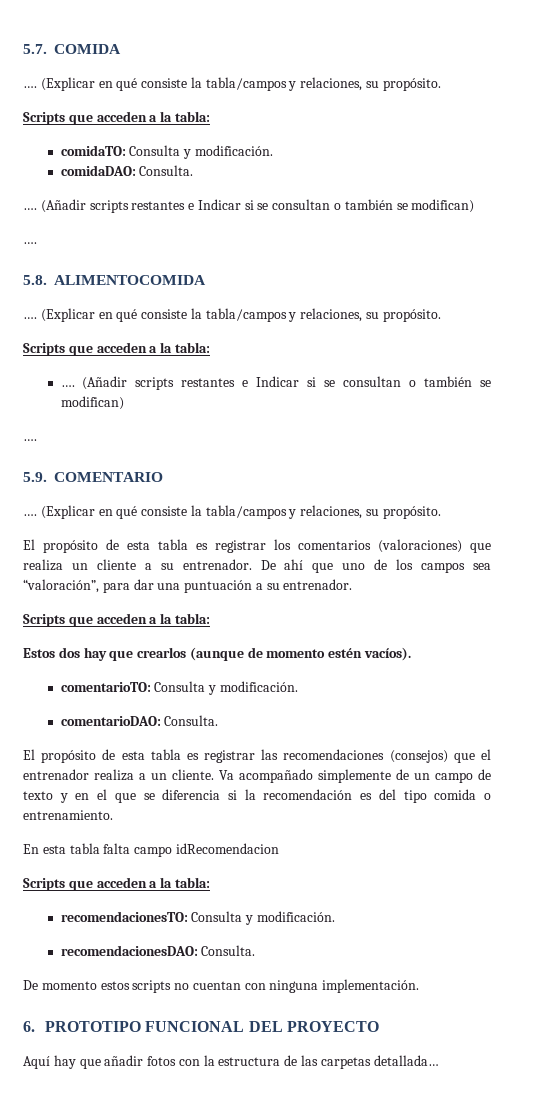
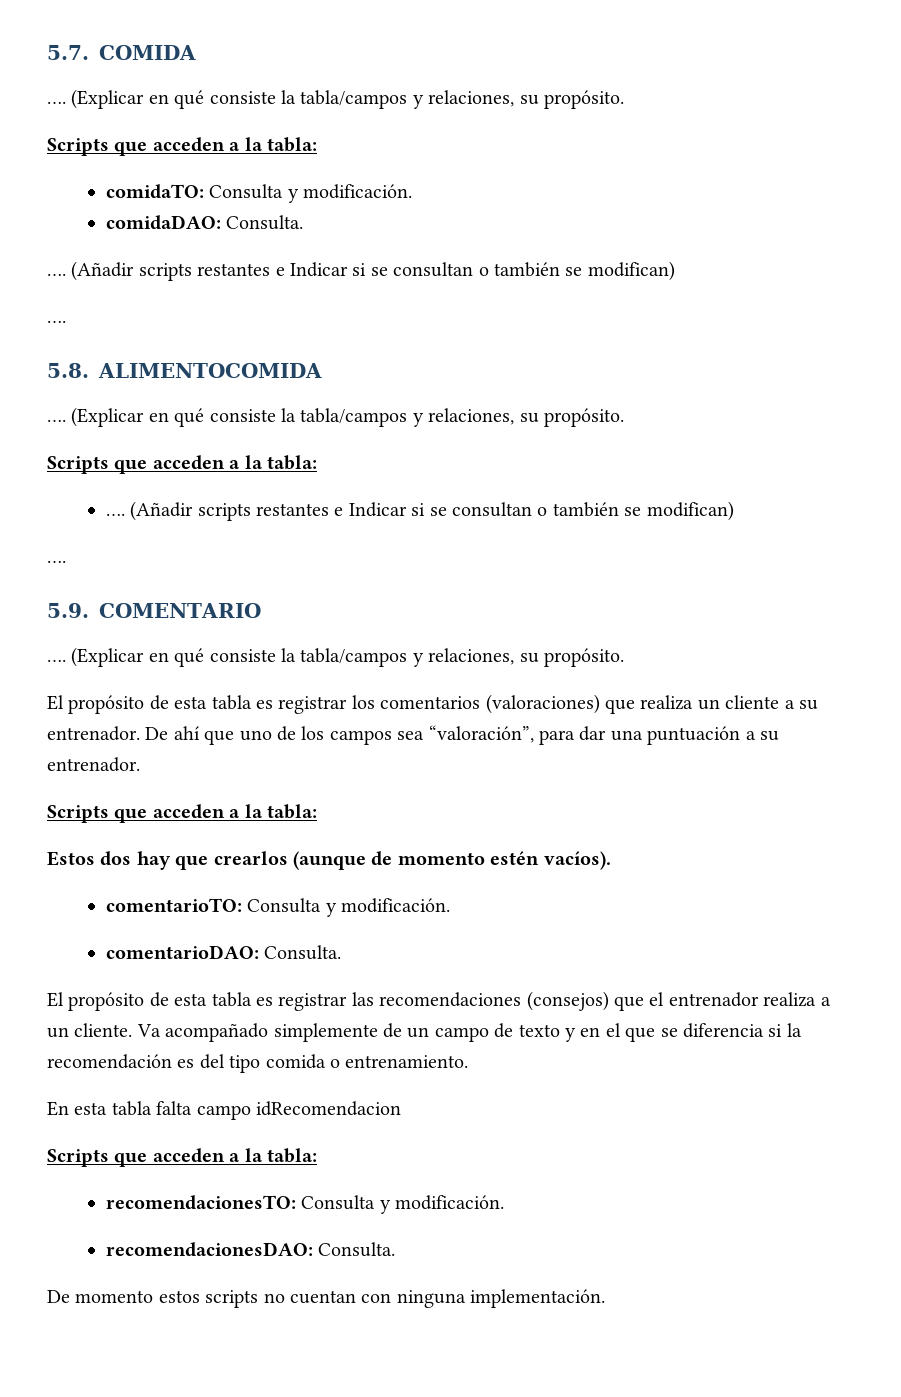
[23,1021,380,1032] [23,1055,439,1069] // 6. PROTOTIPO FUNCIONAL DEL PROYECTO // Aquí hay que añadir fotos con la estructura de las carpetas detallada… -> (606, 1298) none

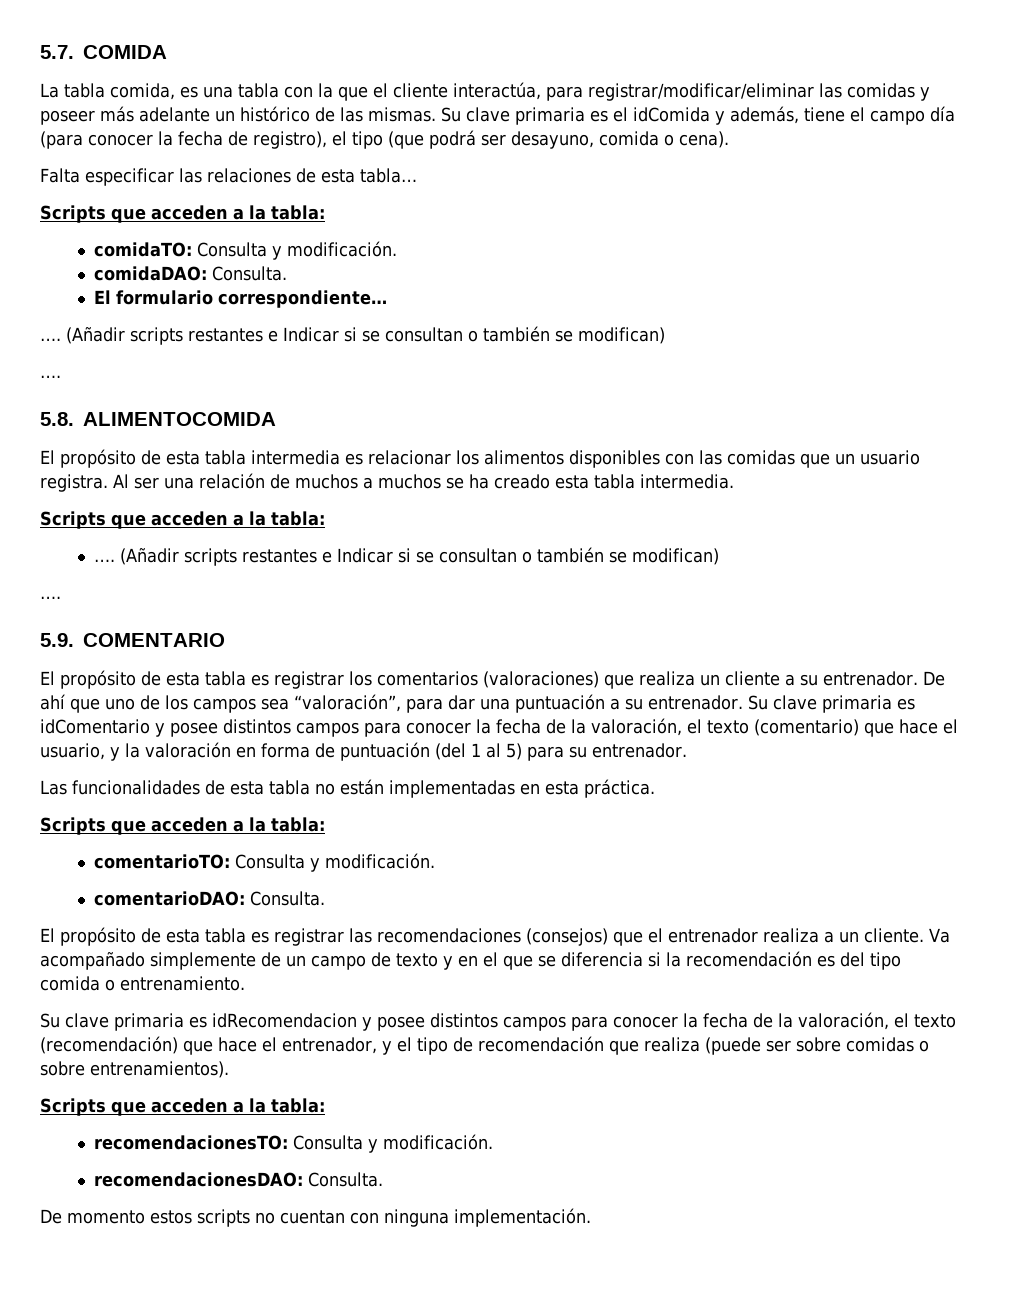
[47,89,624,109] …. (Explicar en qué consiste la tabla/campos y relaciones, su propósito. -> [40,82,930,101] [40,106,955,125] [40,130,729,149] [40,168,417,186] La tabla comida, es una tabla con la que el cliente interactúa, para registrar/modificar/eliminar las comidas y poseer más adelante un histórico de las mismas. Su clave primaria es el idComida y además, tiene el campo día (para conocer la fecha de registro), el tipo (que podrá ser desayuno, comida o cena). // Falta especificar las relaciones de esta tabla…
(304, 222) none -> [94,290,388,308] // El formulario correspondiente…
[47,407,624,427] …. (Explicar en qué consiste la tabla/campos y relaciones, su propósito. -> [40,449,920,468] [40,473,734,492] El propósito de esta tabla intermedia es relacionar los alimentos disponibles con las comidas que un usuario registra. Al ser una relación de muchos a muchos se ha creado esta tabla intermedia.
[47,647,624,667] // …. (Explicar en qué consiste la tabla/campos y relaciones, su propósito. -> (225, 640) none
[47,804,317,823] [47,851,611,870] // Scripts que acceden a la tabla: // Estos dos hay que crearlos (aunque de momento estén vacíos). -> [747,695,915,713] [40,718,958,737] [40,742,687,761] [40,779,655,798] [40,817,325,835] Su clave primaria es idComentario y posee distintos campos para conocer la fecha de la valoración, el texto (comentario) que hace el usuario, y la valoración en forma de puntuación (del 1 al 5) para su entrenador. // Las funcionalidades de esta tabla no están implementadas en esta práctica. // Scripts que acceden a la tabla:
[47,1101,401,1120] En esta tabla falta campo idRecomendacion -> [40,1012,956,1031] [40,1036,929,1055] [40,1061,229,1078] Su clave primaria es idRecomendacion y posee distintos campos para conocer la fecha de la valoración, el texto (recomendación) que hace el entrenador, y el tipo de recomendación que realiza (puede ser sobre comidas o sobre entrenamientos).

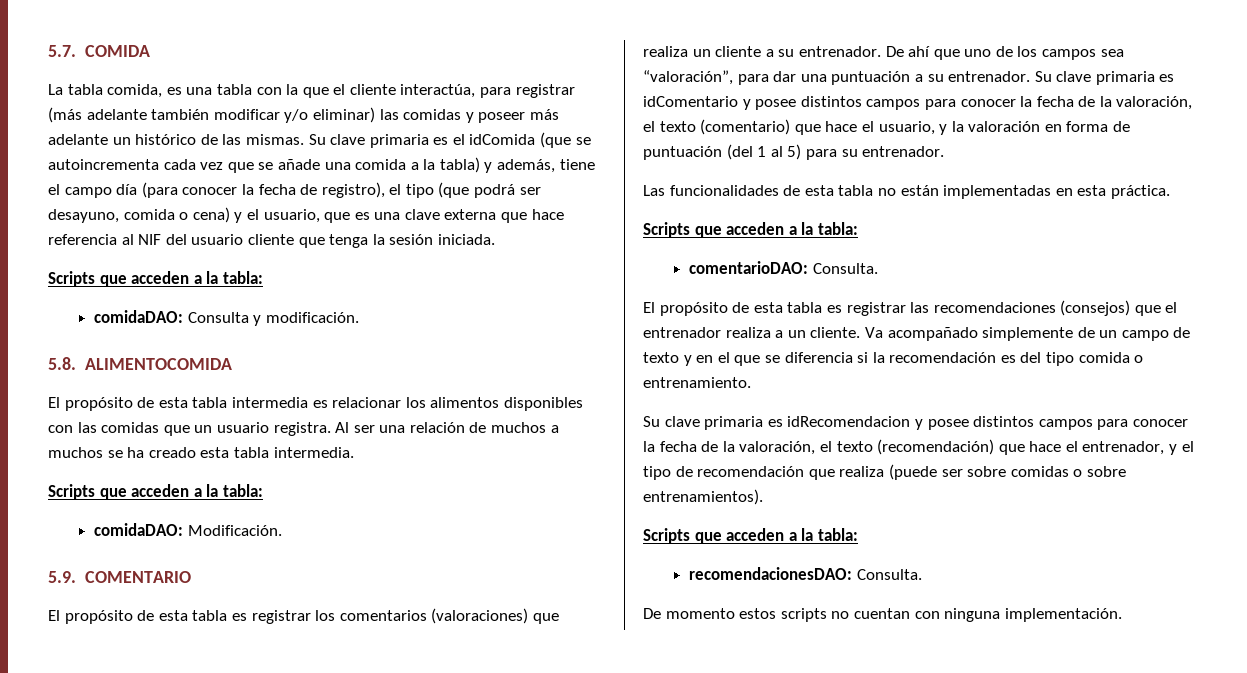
[588,83,814,101] registrar/modificar/eliminar -> [515,84,575,98] [48,107,375,123] registrar (más adelante también modificar y/o eliminar)
(710, 114) none -> [540,132,591,148] [48,157,480,173] (que se autoincrementa cada vez que se añade una comida a la tabla)
[679,131,729,148] [40,168,417,186] [40,205,325,223] [94,241,398,260] [94,266,288,281] [94,290,388,308] [40,326,665,345] [40,375,61,378] cena). // Falta especificar las relaciones de esta tabla… // Scripts que acceden a la tabla: // comidaTO: Consulta y modificación. // comidaDAO: Consulta. // El formulario correspondiente… // …. (Añadir scripts restantes e Indicar si se consultan o también se modifican) // …. -> [192,207,564,223] [48,234,495,248] [48,271,263,287] [94,310,359,326] cena) y el usuario, que es una clave externa que hace referencia al NIF del usuario cliente que tenga la sesión iniciada. // Scripts que acceden a la tabla: // comidaDAO: Consulta y modificación.
[94,547,720,566] [40,596,61,599] …. (Añadir scripts restantes e Indicar si se consultan o también se modifican) // …. -> [94,523,282,536] comidaDAO: Modificación.
[94,853,436,872] // comentarioTO: Consulta y modificación. -> (858, 228) none
[94,1134,494,1153] // recomendacionesTO: Consulta y modificación. -> (858, 534) none

